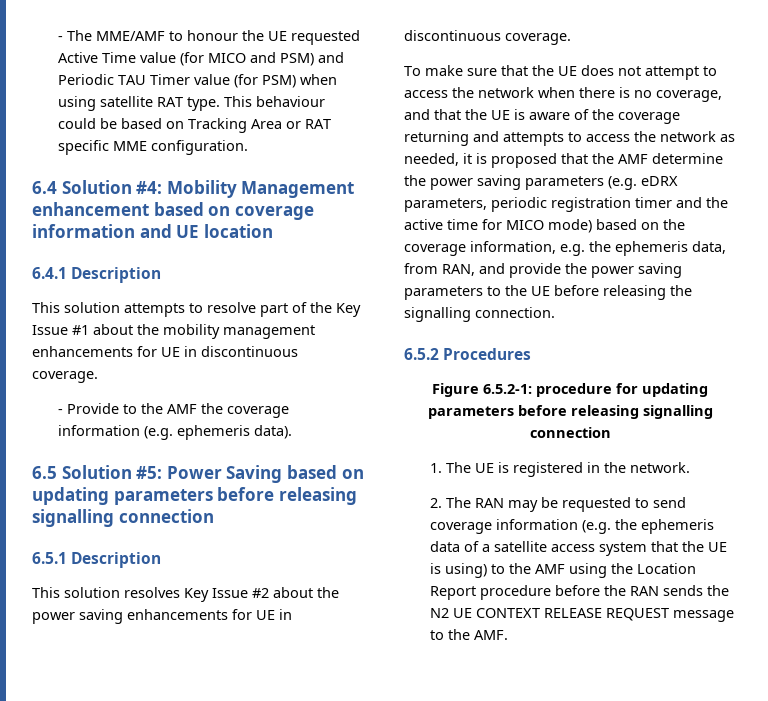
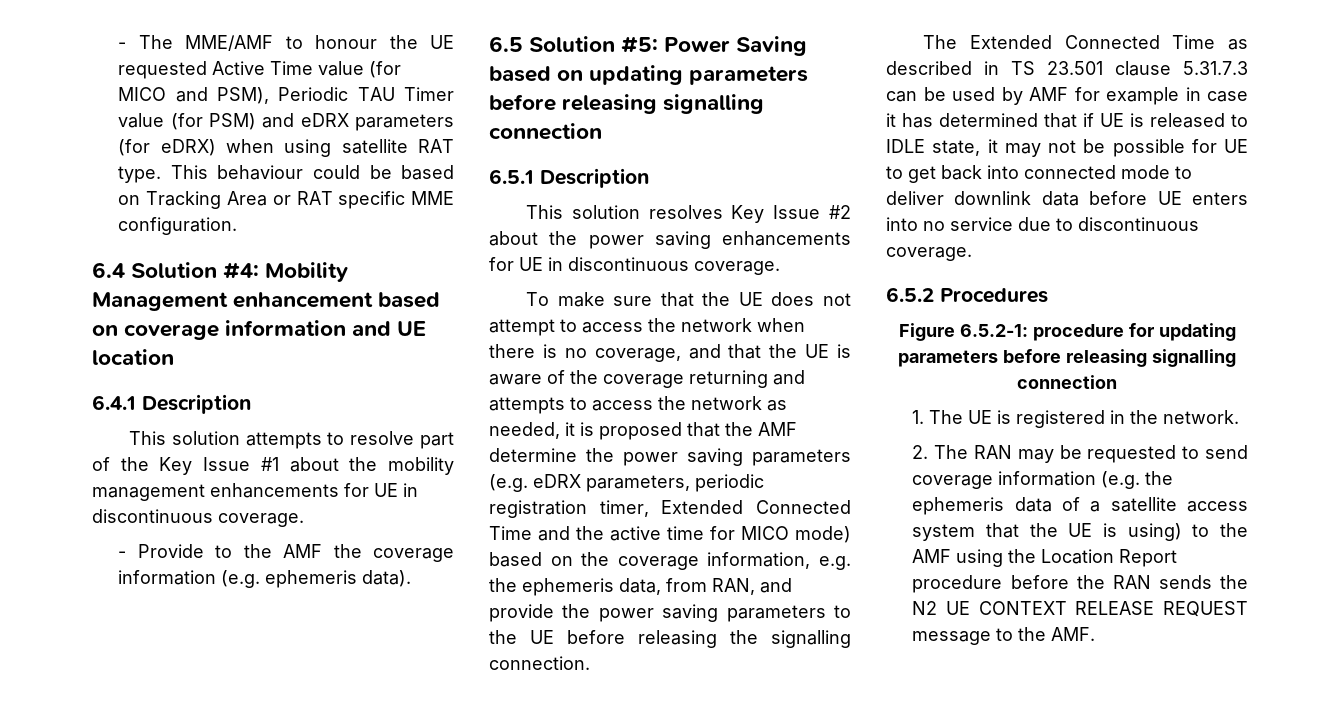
[279,52,344,66] PSM) and -> [217,87,270,104] PSM),
(296, 81) none -> [262,113,454,131] [118,139,216,156] and eDRX parameters (for eDRX)
[635,197,672,208] timer -> [599,500,851,517] [489,526,532,540] timer, Extended Connected Time
(555, 312) none -> [923,35,1248,50] [886,61,1248,76] [886,87,1248,105] [886,113,1248,128] [886,139,1248,157] [886,165,1192,183] [886,191,1248,206] [886,217,1199,231] [886,247,972,261] // The Extended Connected Time as described in TS 23.501 clause 5.31.7.3 can be used by AMF for example in case it has determined that if UE is released to IDLE state, it may not be possible for UE to get back into connected mode to deliver downlink data before UE enters into no service due to discontinuous coverage.

